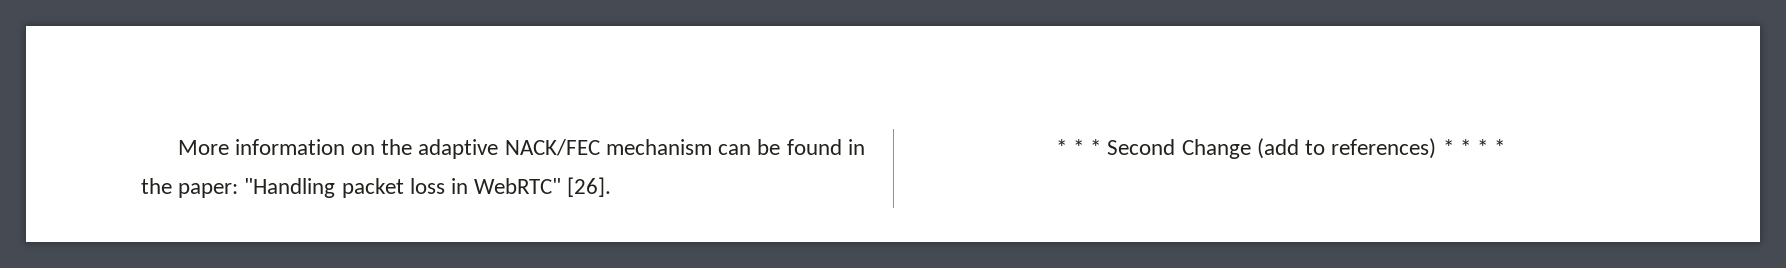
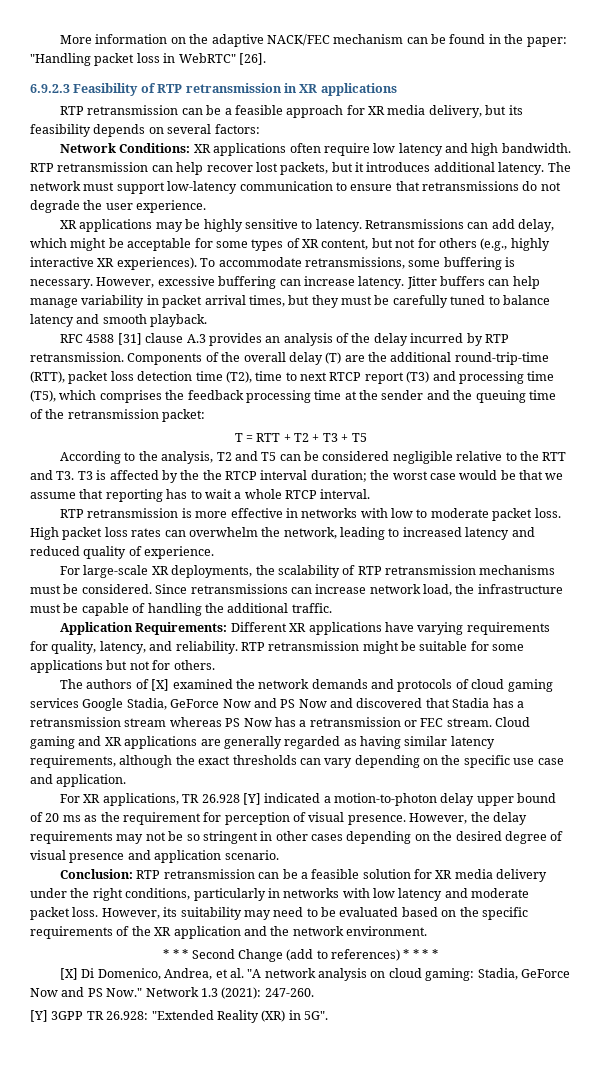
(612, 187) none -> [30,83,397,96] [60,105,523,118] [30,124,260,137] [60,143,571,156] [30,162,571,175] [30,181,561,194] [30,200,207,213] [60,219,555,232] [30,238,550,251] [30,257,515,270] [30,276,540,289] [30,295,550,308] [30,314,208,327] [60,333,509,346] [30,352,549,365] [30,371,555,384] [30,390,556,403] [30,409,206,422] [234,433,367,442] [60,451,567,464] [30,470,564,483] [30,489,371,502] [60,508,561,521] [30,527,535,540] [30,546,215,559] [60,565,556,578] [30,584,563,596] [30,603,332,616] [60,622,550,635] [30,641,525,654] [30,660,215,673] [60,679,553,692] [30,698,524,711] [30,717,531,727] [30,736,495,749] [30,755,564,768] [30,774,127,787] [60,793,557,806] [30,812,527,825] [30,831,564,844] [30,850,279,863] [60,869,548,882] [30,888,530,901] [30,907,528,920] [30,926,427,939] // 6.9.2.3 Feasibility of RTP retransmission in XR applications // RTP retransmission can be a feasible approach for XR media delivery, but its feasibility depends on several factors: // Network Conditions: XR applications often require low latency and high bandwidth. RTP retransmission can help recover lost packets, but it introduces additional latency. The network must support low-latency communication to ensure that retransmissions do not degrade the user experience. // XR applications may be highly sensitive to latency. Retransmissions can add delay, which might be acceptable for some types of XR content, but not for others (e.g., highly interactive XR experiences). To accommodate retransmissions, some buffering is necessary. However, excessive buffering can increase latency. Jitter buffers can help manage variability in packet arrival times, but they must be carefully tuned to balance latency and smooth playback. // RFC 4588 [31] clause A.3 provides an analysis of the delay incurred by RTP retransmission. Components of the overall delay (T) are the additional round-trip-time (RTT), packet loss detection time (T2), time to next RTCP report (T3) and processing time (T5), which comprises the feedback processing time at the sender and the queuing time of the retransmission packet: // T = RTT + T2 + T3 + T5 // According to the analysis, T2 and T5 can be considered negligible relative to the RTT and T3. T3 is affected by the the RTCP interval duration; the worst case would be that we assume that reporting has to wait a whole RTCP interval. // RTP retransmission is more effective in networks with low to moderate packet loss. High packet loss rates can overwhelm the network, leading to increased latency and reduced quality of experience. // For large-scale XR deployments, the scalability of RTP retransmission mechanisms must be considered. Since retransmissions can increase network load, the infrastructure must be capable of handling the additional traffic. // Application Requirements: Different XR applications have varying requirements for quality, latency, and reliability. RTP retransmission might be suitable for some applications but not for others. // The authors of [X] examined the network demands and protocols of cloud gaming services Google Stadia, GeForce Now and PS Now and discovered that Stadia has a retransmission stream whereas PS Now has a retransmission or FEC stream. Cloud gaming and XR applications are generally regarded as having similar latency requirements, although the exact thresholds can vary depending on the specific use case and application. // For XR applications, TR 26.928 [Y] indicated a motion-to-photon delay upper bound of 20 ms as the requirement for perception of visual presence. However, the delay requirements may not be so stringent in other cases depending on the desired degree of visual presence and application scenario. // Conclusion: RTP retransmission can be a feasible solution for XR media delivery under the right conditions, particularly in networks with low latency and moderate packet loss. However, its suitability may need to be evaluated based on the specific requirements of the XR application and the network environment.
(1506, 147) none -> [60,968,570,981] [30,987,314,999] [30,1010,328,1023] // [X] Di Domenico, Andrea, et al. "A network analysis on cloud gaming: Stadia, GeForce Now and PS Now." Network 1.3 (2021): 247-260. // [Y] 3GPP TR 26.928: "Extended Reality (XR) in 5G".

